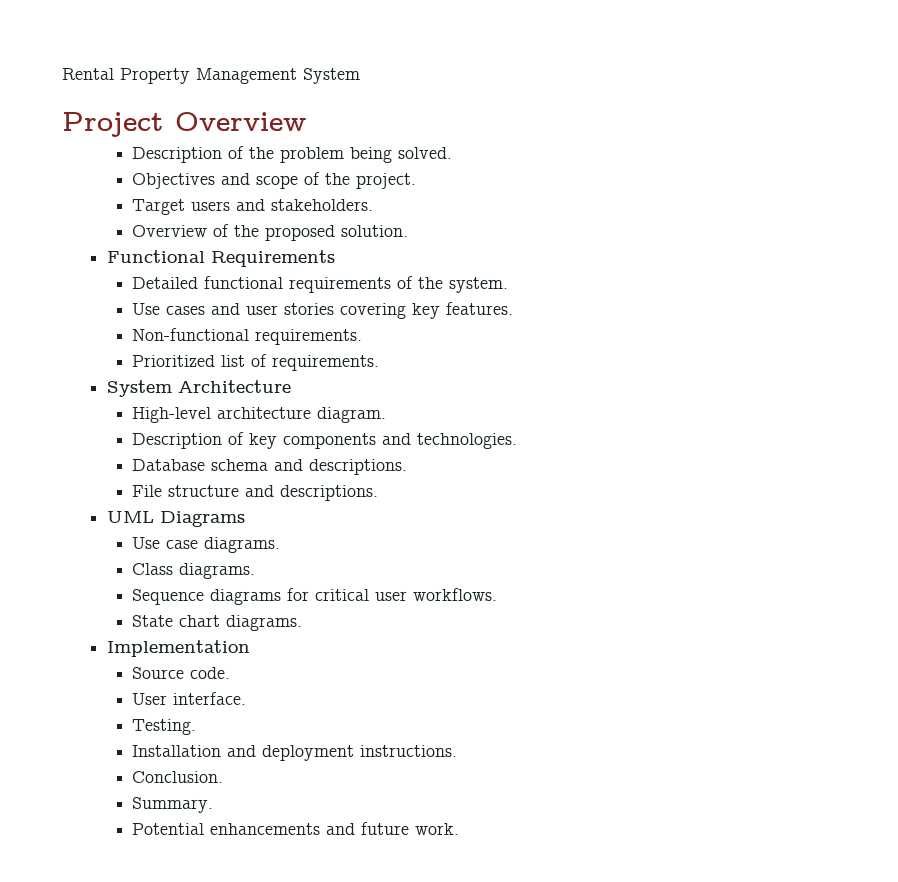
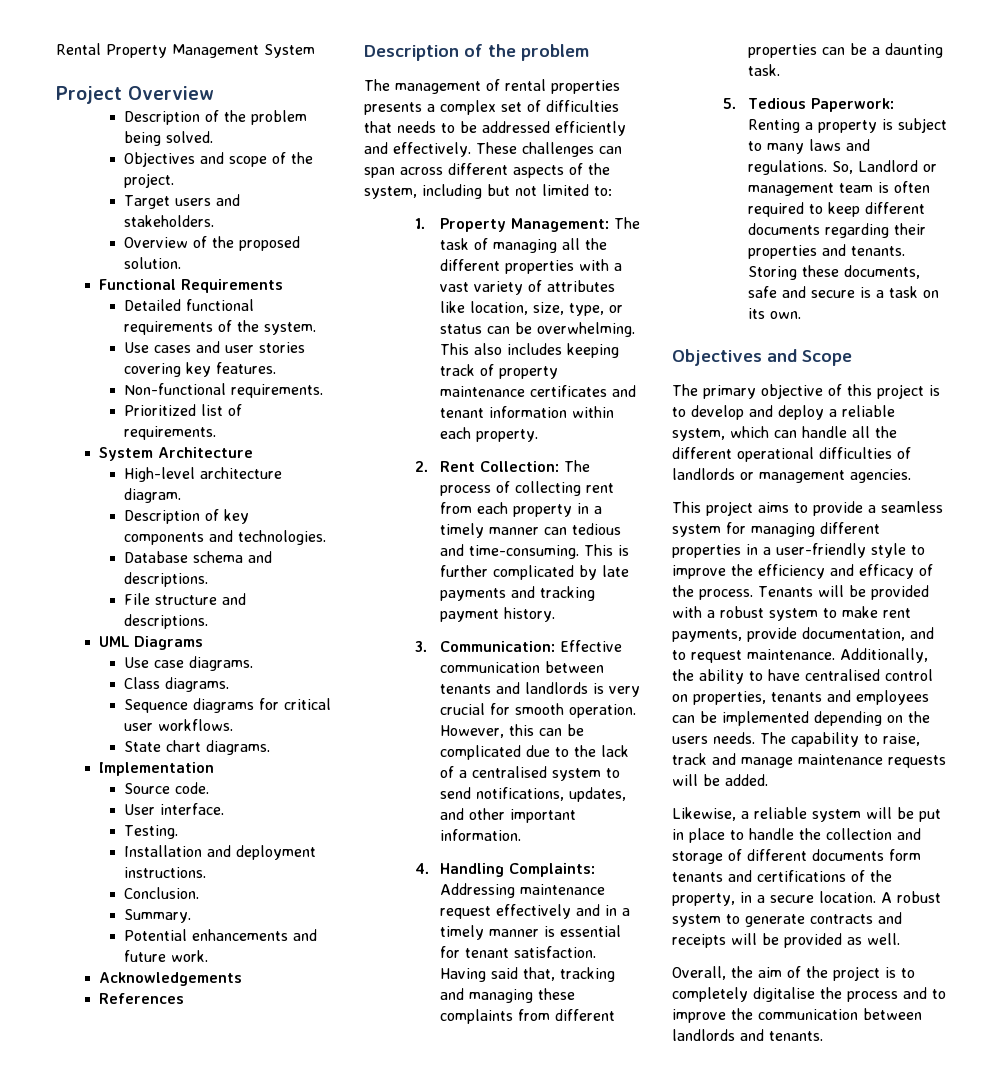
(460, 829) none -> [98,972,242,986] [98,993,184,1004] [364,44,589,61] [364,79,620,94] [364,100,619,115] [364,121,626,136] [364,142,622,157] [364,163,610,178] [364,184,612,199] [414,217,640,232] [439,238,607,253] [439,259,622,274] [439,280,615,295] [439,301,623,316] [439,322,635,337] [439,343,619,358] [439,364,558,379] [439,385,636,397] [439,406,614,418] [439,427,538,442] [414,460,590,472] [439,481,614,496] [439,502,602,517] [439,523,621,538] [439,544,629,559] [439,565,629,580] [439,586,595,601] [439,607,555,622] [414,640,622,652] [439,661,604,673] [439,682,640,697] [439,703,636,718] [439,724,584,738] [439,745,629,760] [439,766,620,781] [439,787,626,802] [439,808,576,823] [439,829,521,841] [414,863,595,877] [439,883,605,898] [439,904,630,919] [439,925,621,940] [439,946,596,958] [439,967,615,982] [439,988,575,1003] [439,1009,615,1024] [747,43,943,58] [747,64,780,76] [722,98,894,112] [747,118,947,133] [747,139,870,154] [747,160,937,175] [747,181,930,196] [747,202,925,217] [747,223,926,238] [747,244,905,259] [747,265,920,280] [747,286,939,298] [747,308,801,319] [672,349,852,366] [672,384,940,399] [672,405,895,420] [672,426,897,441] [672,447,911,462] [672,468,911,483] [672,501,943,516] [672,522,880,537] [672,543,925,558] [672,564,933,579] [672,585,929,600] [672,606,911,621] [672,627,934,642] [672,648,928,663] [672,669,933,684] [672,690,929,705] [672,711,930,726] [672,732,920,747] [672,753,946,768] [672,774,768,786] [672,807,941,822] [672,828,921,843] [672,849,921,864] [672,870,892,882] [672,891,941,906] [672,912,902,927] [672,933,900,948] [672,966,915,981] [672,987,946,1002] [672,1008,922,1023] [672,1029,823,1041] // Acknowledgements // References // Description of the problem // The management of rental properties presents a complex set of difficulties that needs to be addressed efficiently and effectively. These challenges can span across different aspects of the system, including but not limited to: // 1. Property Management: The task of managing all the different properties with a vast variety of attributes like location, size, type, or status can be overwhelming. This also includes keeping track of property maintenance certificates and tenant information within each property. // 2. Rent Collection: The process of collecting rent from each property in a timely manner can tedious and time-consuming. This is further complicated by late payments and tracking payment history. // 3. Communication: Effective communication between tenants and landlords is very crucial for smooth operation. However, this can be complicated due to the lack of a centralised system to send notifications, updates, and other important information. // 4. Handling Complaints: Addressing maintenance request effectively and in a timely manner is essential for tenant satisfaction. Having said that, tracking and managing these complaints from different properties can be a daunting task. // 5. Tedious Paperwork: Renting a property is subject to many laws and regulations. So, Landlord or management team is often required to keep different documents regarding their properties and tenants. Storing these documents, safe and secure is a task on its own. // Objectives and Scope // The primary objective of this project is to develop and deploy a reliable system, which can handle all the different operational difficulties of landlords or management agencies. // This project aims to provide a seamless system for managing different properties in a user-friendly style to improve the efficiency and efficacy of the process. Tenants will be provided with a robust system to make rent payments, provide documentation, and to request maintenance. Additionally, the ability to have centralised control on properties, tenants and employees can be implemented depending on the users needs. The capability to raise, track and manage maintenance requests will be added. // Likewise, a reliable system will be put in place to handle the collection and storage of different documents form tenants and certifications of the property, in a secure location. A robust system to generate contracts and receipts will be provided as well. // Overall, the aim of the project is to completely digitalise the process and to improve the communication between landlords and tenants.

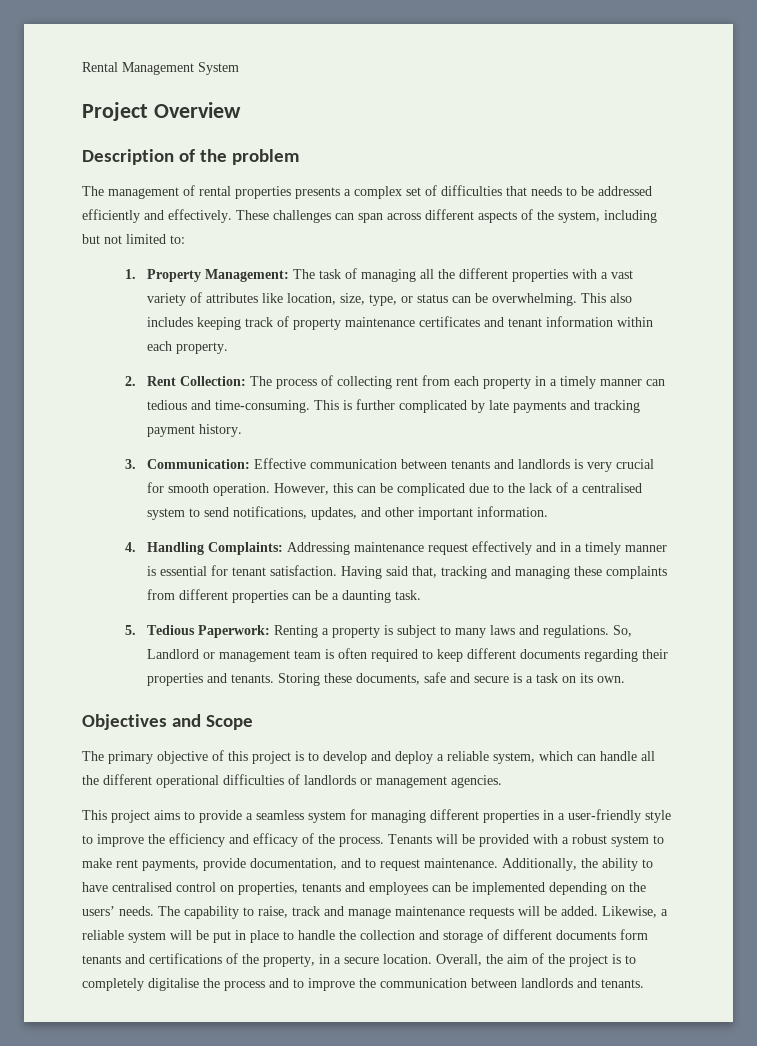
[106,44,167,58] Property -> (118, 67) none
[124,110,308,125] [124,131,214,146] [124,152,314,167] [124,173,175,188] [124,194,241,209] [124,215,215,227] [124,236,301,251] [124,257,182,269] [98,279,283,293] [124,299,255,311] [124,320,317,335] [124,341,306,353] [124,362,277,377] [124,383,324,398] [124,404,243,416] [124,426,217,440] [98,447,253,461] [124,467,283,482] [124,488,182,503] [124,509,250,524] [124,530,327,545] [124,551,273,563] [124,572,209,587] [124,593,247,605] [124,614,209,629] [98,636,203,650] [124,656,254,671] [124,677,230,692] [124,698,332,713] [124,719,234,731] [124,740,271,755] [98,762,214,776] [124,782,210,794] [124,803,225,815] [124,825,179,839] [124,845,317,860] [124,867,207,878] [124,887,200,899] [124,909,192,923] [124,929,318,941] [124,950,209,962] [98,972,242,986] [98,993,184,1004] // Description of the problem being solved. // Objectives and scope of the project. // Target users and stakeholders. // Overview of the proposed solution. // Functional Requirements // Detailed functional requirements of the system. // Use cases and user stories covering key features. // Non-functional requirements. // Prioritized list of requirements. // System Architecture // High-level architecture diagram. // Description of key components and technologies. // Database schema and descriptions. // File structure and descriptions. // UML Diagrams // Use case diagrams. // Class diagrams. // Sequence diagrams for critical user workflows. // State chart diagrams. // Implementation // Source code. // User interface. // Testing. // Installation and deployment instructions. // Conclusion. // Summary. // Potential enhancements and future work. // Acknowledgements // References -> (241, 110) none
[672,736,708,744] users -> [82,906,115,916] users’
(768, 780) // -> (598, 911) none
[881,891,941,903] [672,912,902,927] [672,933,900,948] A robust system to generate contracts and receipts will be provided as well. // -> (432, 959) none

